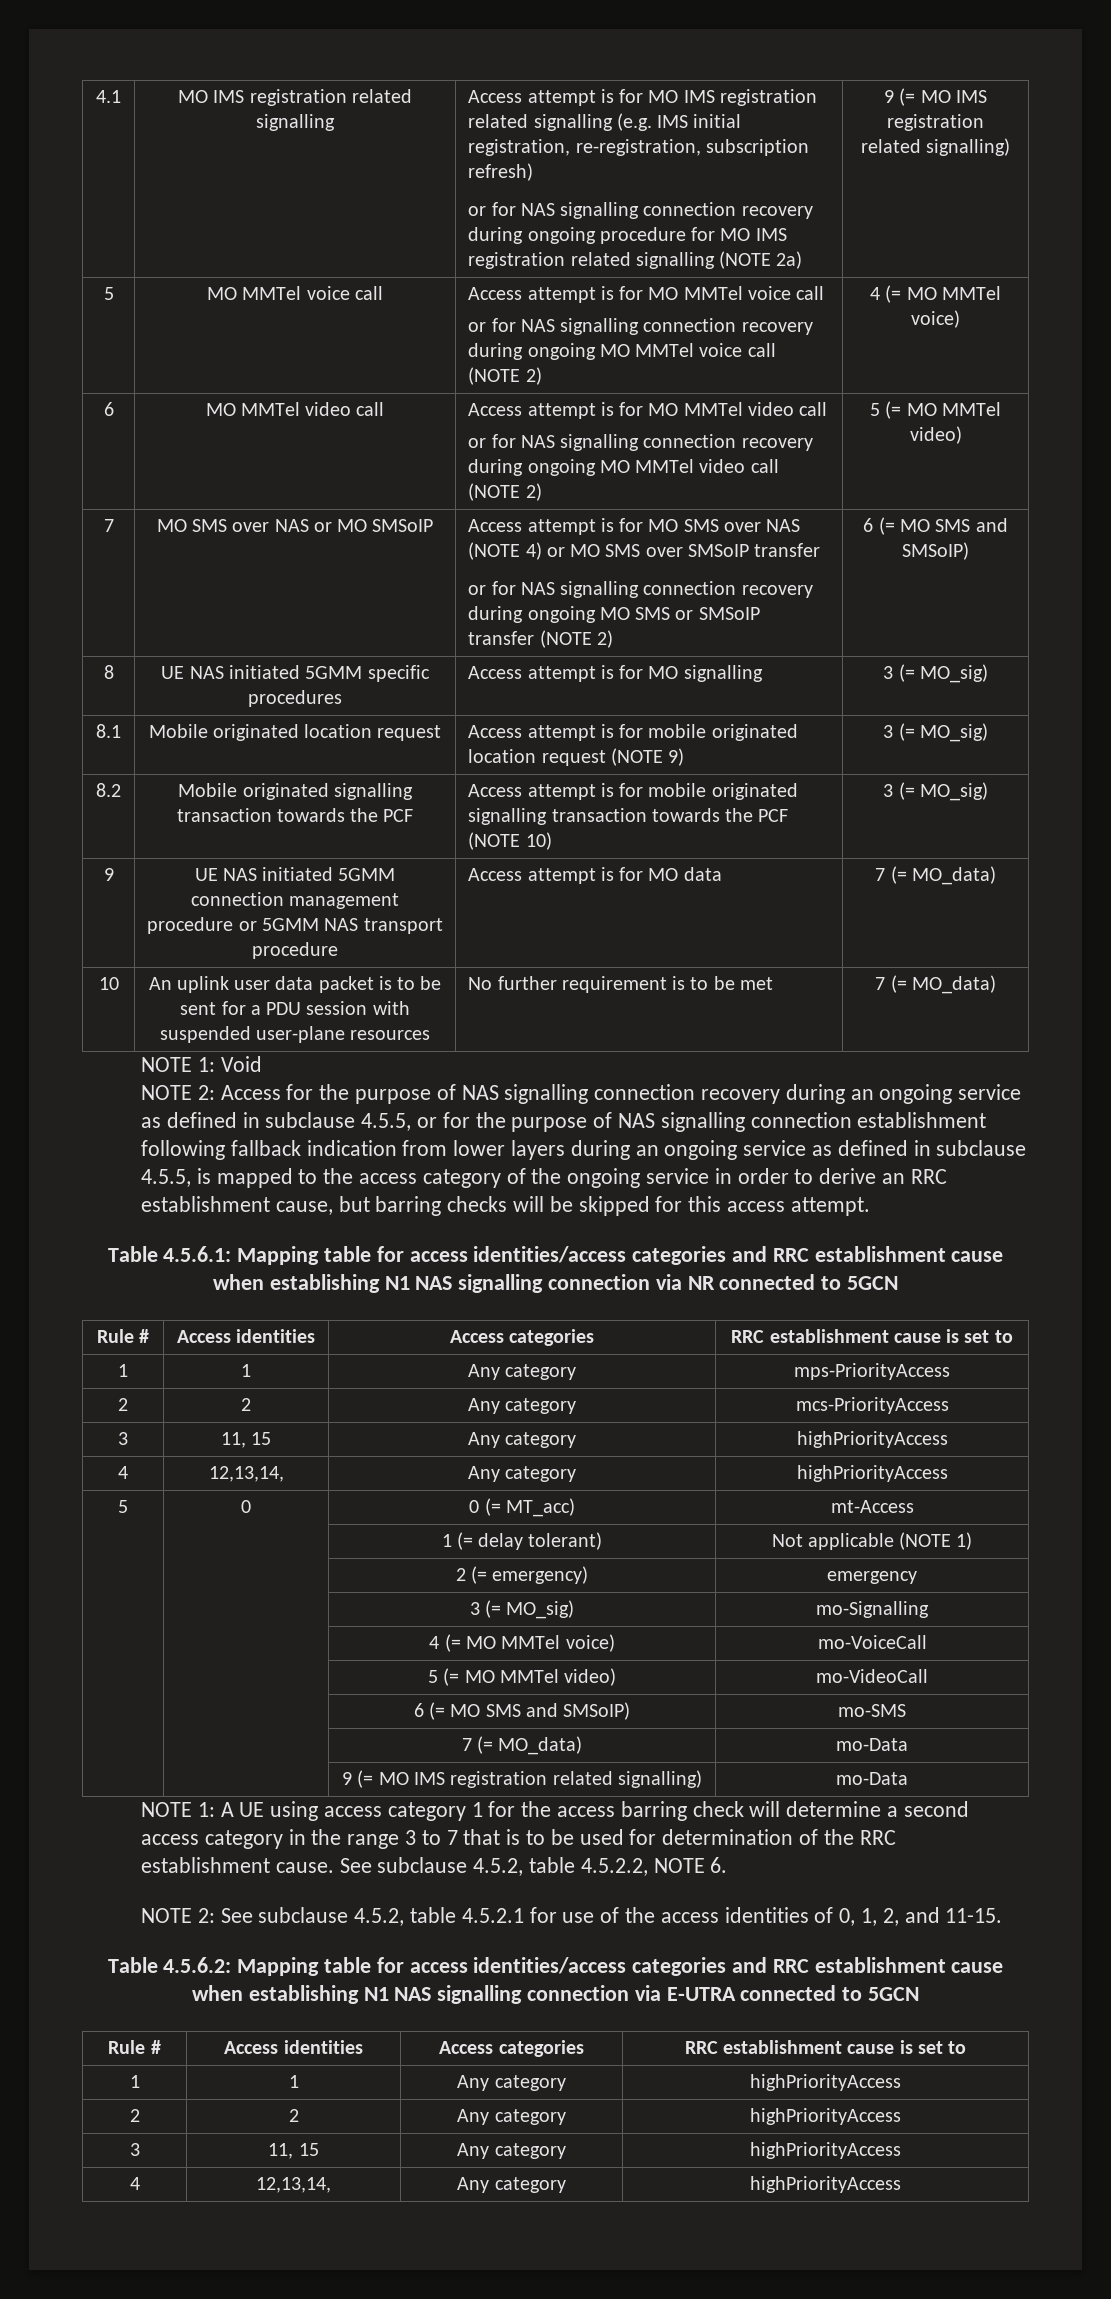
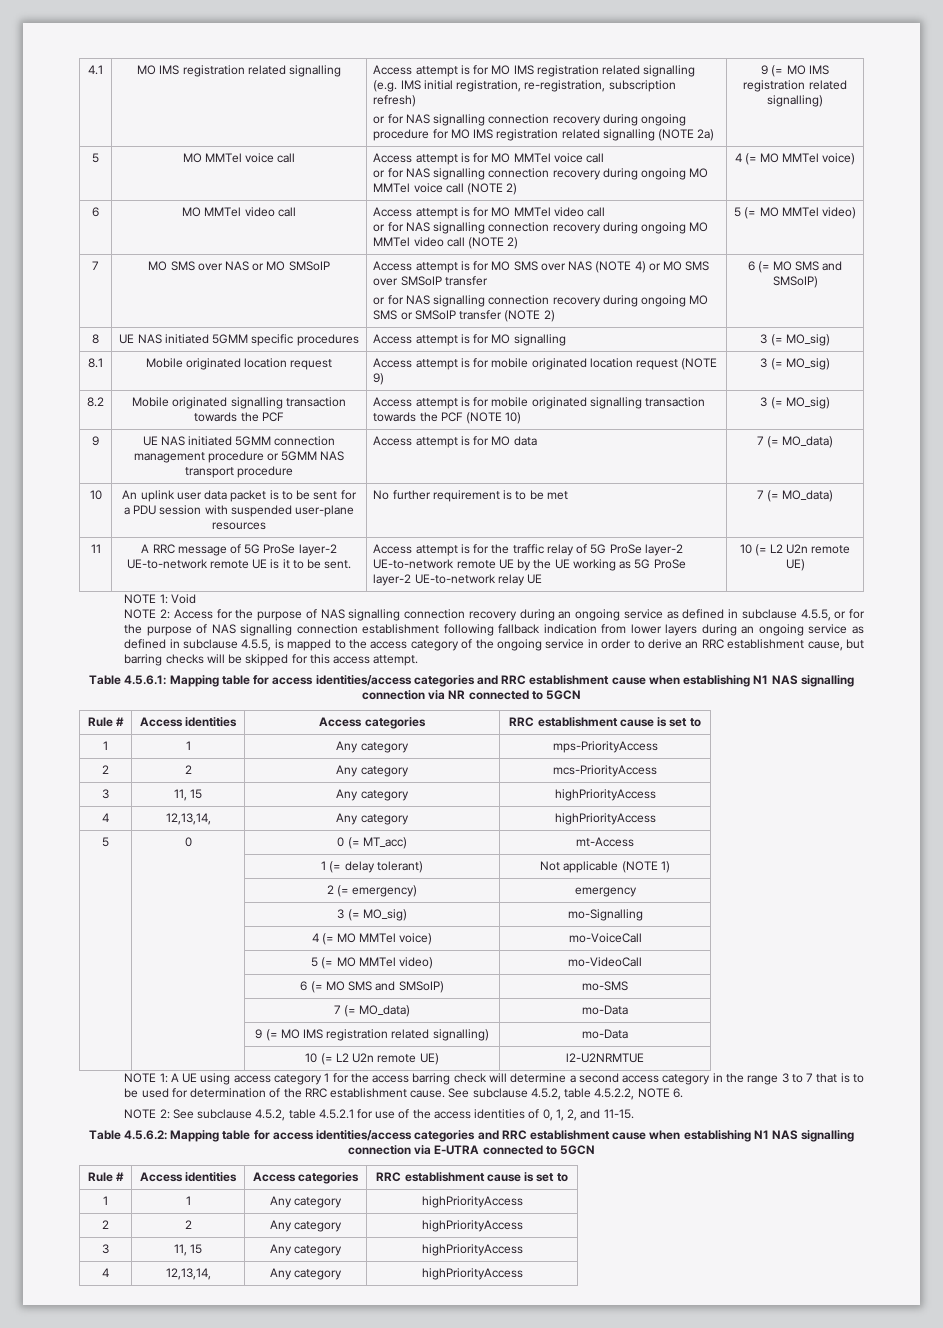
(996, 984) none -> [90,544,101,553] [141,544,337,556] [126,559,352,569] [373,544,683,556] [373,559,686,571] [373,574,543,586] [739,544,851,556] [785,559,805,571] // 11 | A RRC message of 5G ProSe layer-2 UE-to-network remote UE is it to be sent. | Access attempt is for the traffic relay of 5G ProSe layer-2 UE-to-network remote UE by the UE working as 5G ProSe layer-2 UE-to-network relay UE | 10 (= L2 U2n remote UE)
(908, 1778) none -> [305,1053,439,1065] [566,1053,644,1063] // | | 10 (= L2 U2n remote UE) | l2-U2NRMTUE

